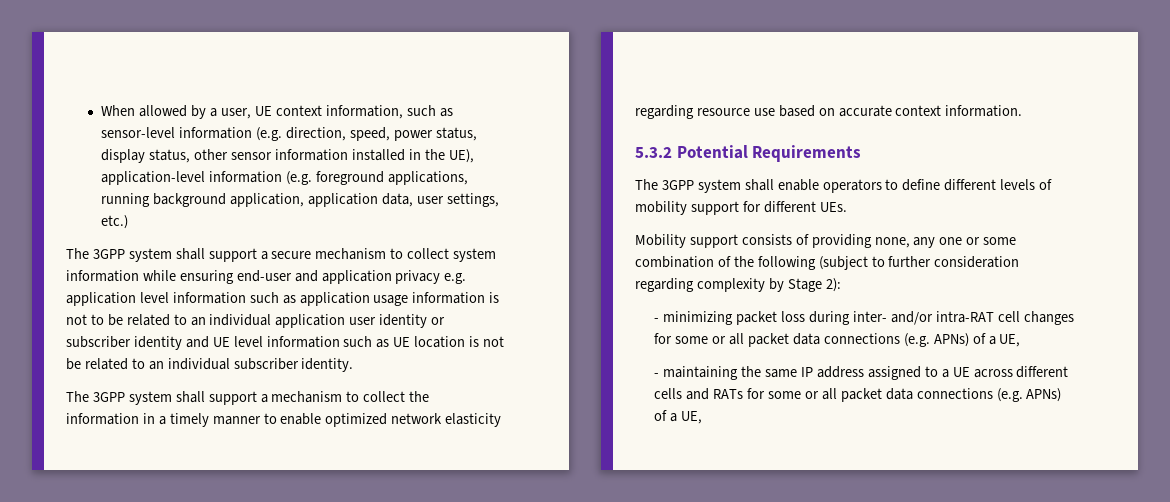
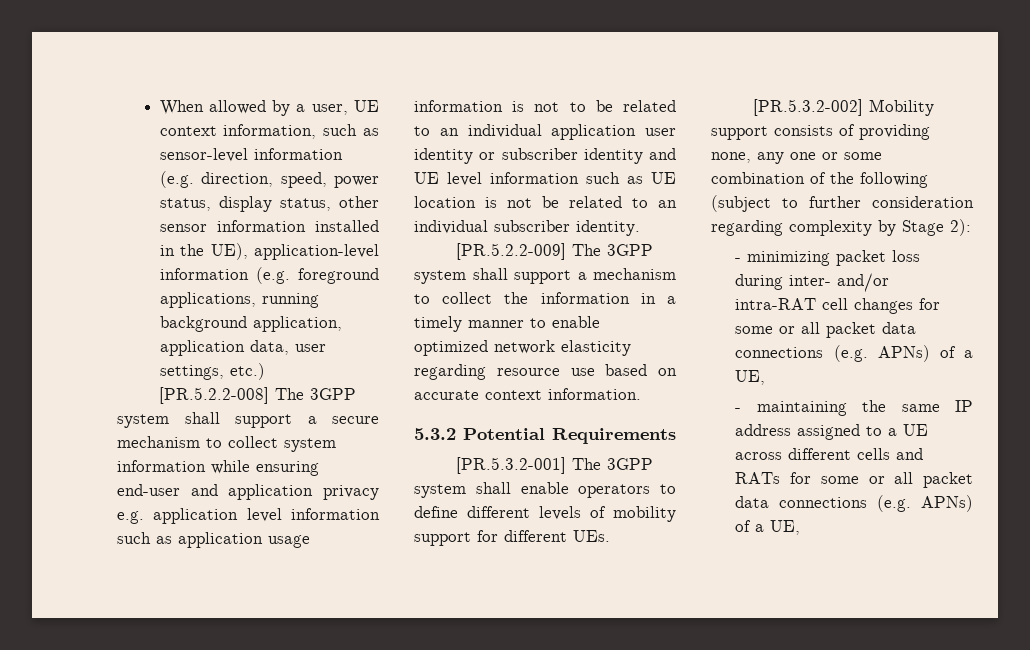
(129, 222) none -> [158,387,269,404] [PR.5.2.2-008]
(354, 365) none -> [455,243,566,260] [PR.5.2.2-009]
(862, 153) none -> [455,457,566,474] [PR.5.3.2-001]
(847, 207) none -> [752,99,863,116] [PR.5.3.2-002]

